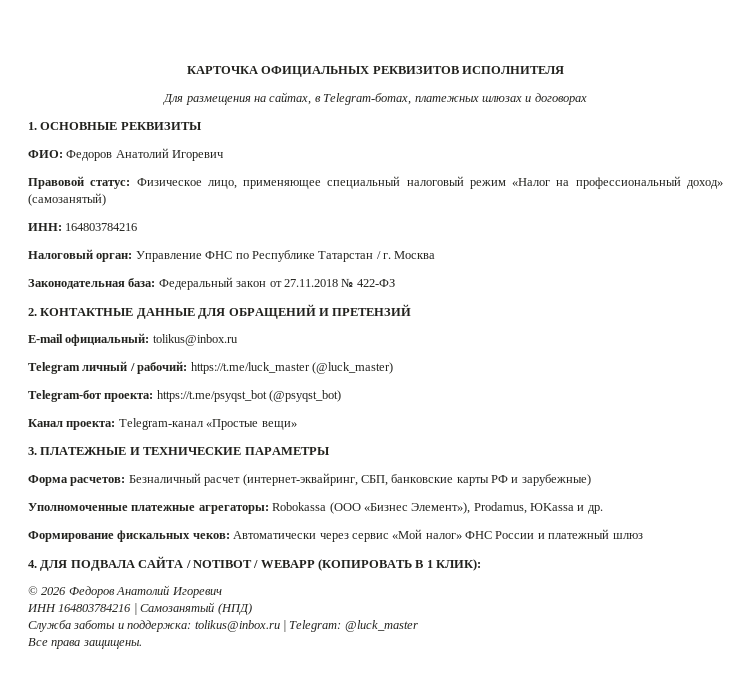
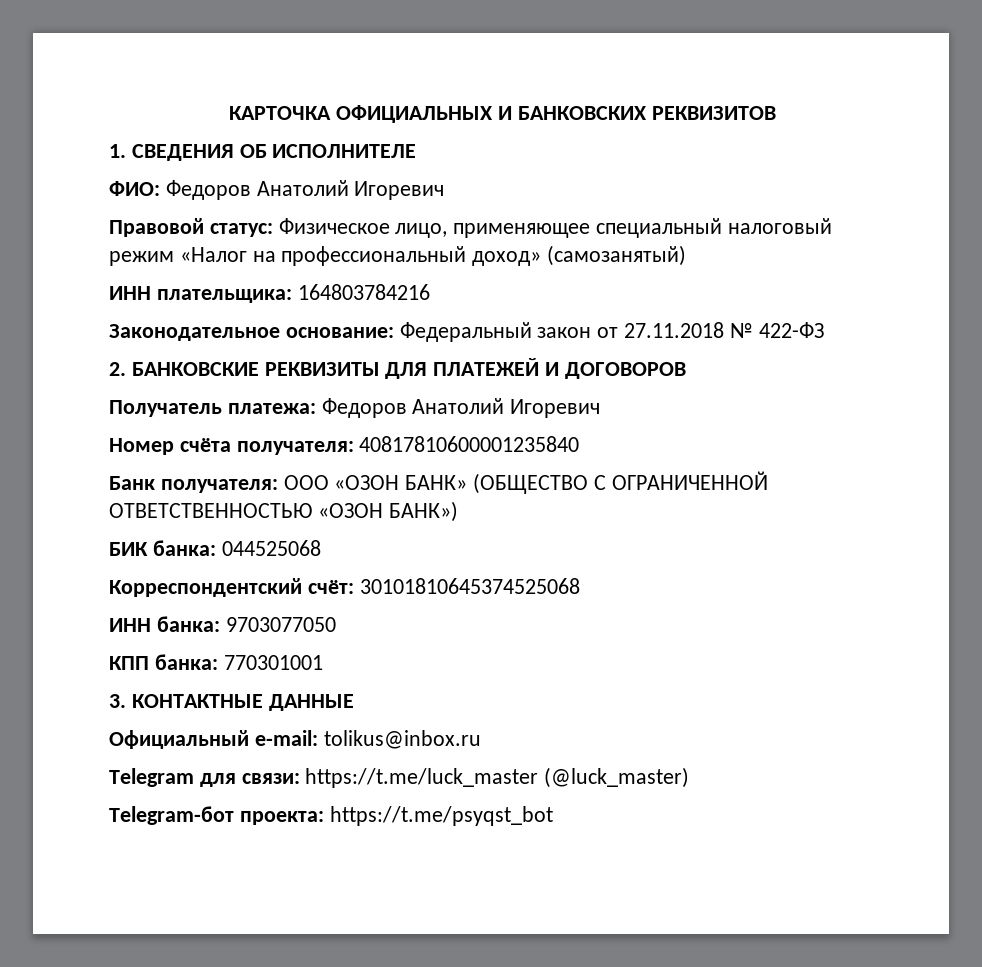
(370, 71) none -> [498,106,647,120] И БАНКОВСКИХ
[462,66,565,74] [163,92,587,105] [28,122,202,130] ИСПОЛНИТЕЛЯ // Для размещения на сайтах, в Telegram-ботах, платежных шлюзах и договорах // 1. ОСНОВНЫЕ РЕКВИЗИТЫ -> [109,144,417,161] // 1. СВЕДЕНИЯ ОБ ИСПОЛНИТЕЛЕ
[28,223,62,231] ИНН: -> [109,286,292,303] ИНН плательщика:
[28,249,436,262] [28,278,156,289] Налоговый орган: Управление ФНС по Республике Татарстан / г. Москва // Законодательная база: -> [109,324,394,341] Законодательное основание:
[40,304,412,319] [28,333,150,346] КОНТАКТНЫЕ ДАННЫЕ ДЛЯ ОБРАЩЕНИЙ И ПРЕТЕНЗИЙ // E-mail официальный: -> [131,358,686,379] [109,398,601,418] [109,436,580,455] [109,471,768,494] [109,501,458,522] [109,540,321,556] [109,578,580,597] [109,616,336,632] [109,654,323,670] [109,694,354,711] [109,730,318,749] БАНКОВСКИЕ РЕКВИЗИТЫ ДЛЯ ПЛАТЕЖЕЙ И ДОГОВОРОВ // Получатель платежа: Федоров Анатолий Игоревич // Номер счёта получателя: 40817810600001235840 // Банк получателя: ООО «ОЗОН БАНК» (ОБЩЕСТВО С ОГРАНИЧЕННОЙ ОТВЕТСТВЕННОСТЬЮ «ОЗОН БАНК») // БИК банка: 044525068 // Корреспондентский счёт: 30101810645374525068 // ИНН банка: 9703077050 // КПП банка: 770301001 // 3. КОНТАКТНЫЕ ДАННЫЕ // Официальный e-mail:
[82,361,188,374] личный / рабочий: -> [199,773,300,787] для связи:
[269,390,342,402] [28,418,297,430] [28,447,330,455] [28,473,591,486] [28,502,603,514] [28,529,643,542] [28,556,482,571] [28,585,222,598] [27,602,252,615] [28,620,418,632] [28,638,142,649] (@psyqst_bot) // Канал проекта: Telegram-канал «Простые вещи» // 3. ПЛАТЕЖНЫЕ И ТЕХНИЧЕСКИЕ ПАРАМЕТРЫ // Форма расчетов: Безналичный расчет (интернет-эквайринг, СБП, банковские карты РФ и зарубежные) // Уполномоченные платежные агрегаторы: Robokassa (ООО «Бизнес Элемент»), Prodamus, ЮKassa и др. // Формирование фискальных чеков: Автоматически через сервис «Мой налог» ФНС России и платежный шлюз // 4. ДЛЯ ПОДВАЛА САЙТА / NOTIBOT / WEBAPP (КОПИРОВАТЬ В 1 КЛИК): // © 2026 Федоров Анатолий Игоревич // ИНН 164803784216 | Самозанятый (НПД) // Служба заботы и поддержка: tolikus@inbox.ru | Telegram: @luck_master // Все права защищены. -> (553, 816) none

